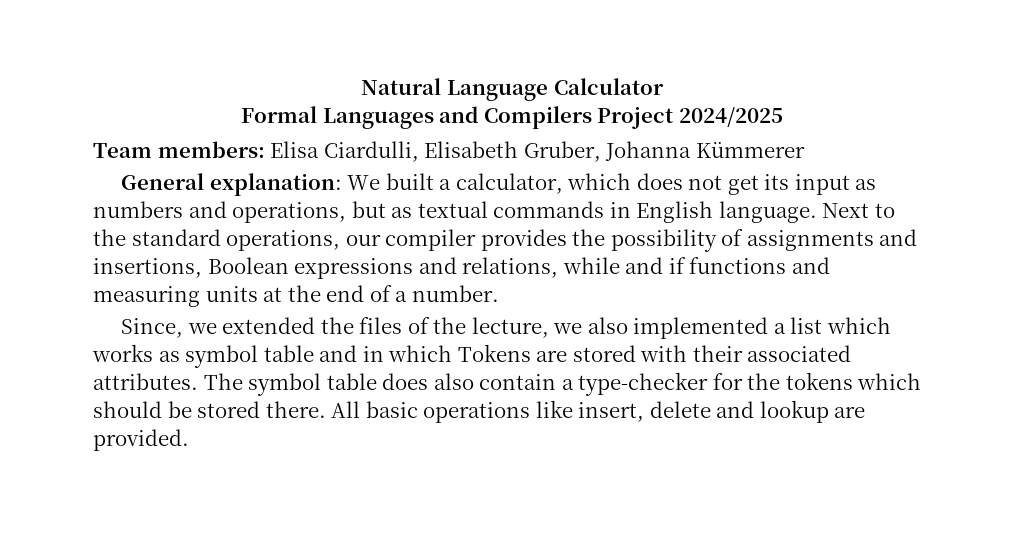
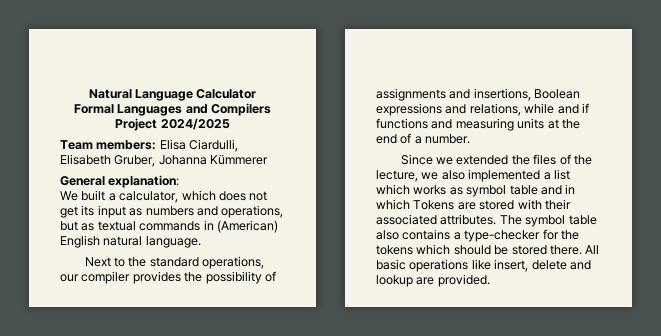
(342, 184) none -> (180, 181) //
[636,201,714,223] English -> [216,220,278,233] [60,235,143,248] (American) English natural
(817, 212) none -> (201, 242) //
[121,318,184,338] Since, -> [400,154,433,165] Since
[382,373,557,390] does also contain -> [376,229,451,240] also contains

